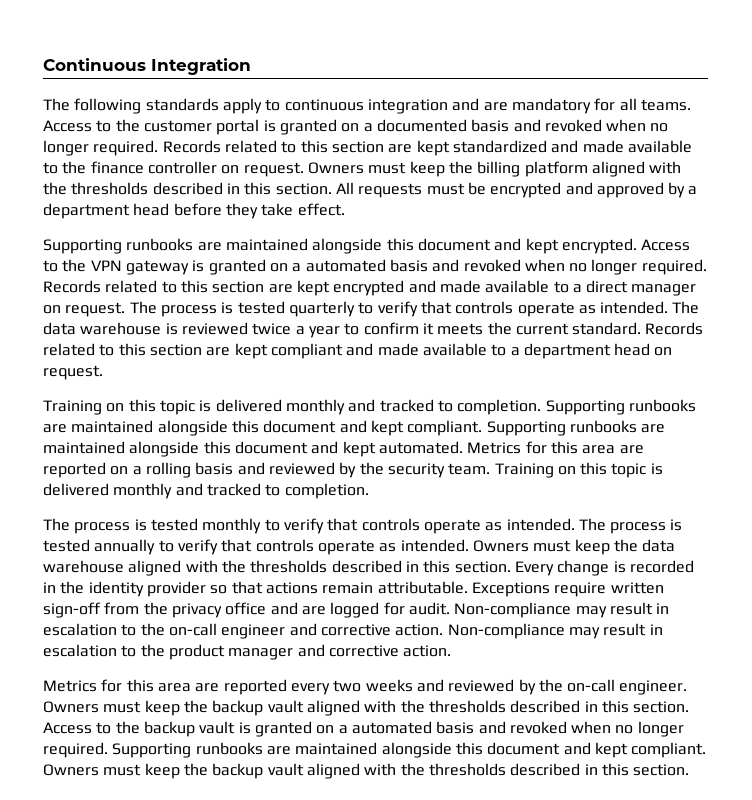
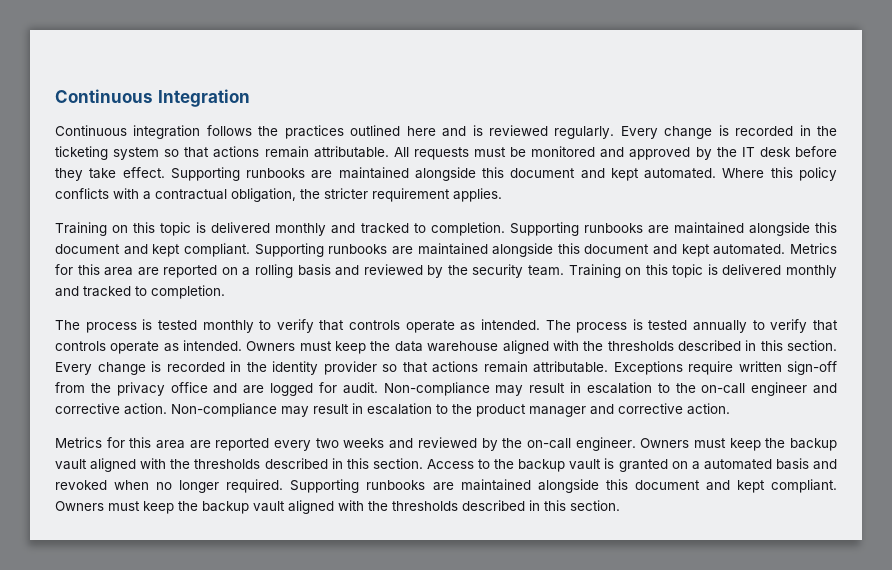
[43,98,691,114] [43,119,669,135] [43,140,692,156] [43,161,682,177] [43,182,332,195] The following standards apply to continuous integration and are mandatory for all teams. Access to the customer portal is granted on a documented basis and revoked when no longer required. Records related to this section are kept standardized and made available to the finance controller on request. Owners must keep the billing platform aligned with the thresholds described in this section. -> [55,125,837,139] [55,146,389,160] Continuous integration follows the practices outlined here and is reviewed regularly. Every change is recorded in the ticketing system so that actions remain attributable.
[490,182,562,198] encrypted -> [531,146,596,157] monitored
[688,186,698,195] [43,203,170,219] a department head -> [716,147,791,157] the IT desk
[43,238,691,254] [43,259,707,275] [43,280,697,296] [43,301,700,317] [43,322,704,338] [43,343,673,359] [43,365,103,380] // Supporting runbooks are maintained alongside this document and kept encrypted. Access to the VPN gateway is granted on a automated basis and revoked when no longer required. Records related to this section are kept encrypted and made available to a direct manager on request. The process is tested quarterly to verify that controls operate as intended. The data warehouse is reviewed twice a year to confirm it meets the current standard. Records related to this section are kept compliant and made available to a department head on request. -> [170,167,837,181] [55,188,502,202] Supporting runbooks are maintained alongside this document and kept automated. Where this policy conflicts with a contractual obligation, the stricter requirement applies.

